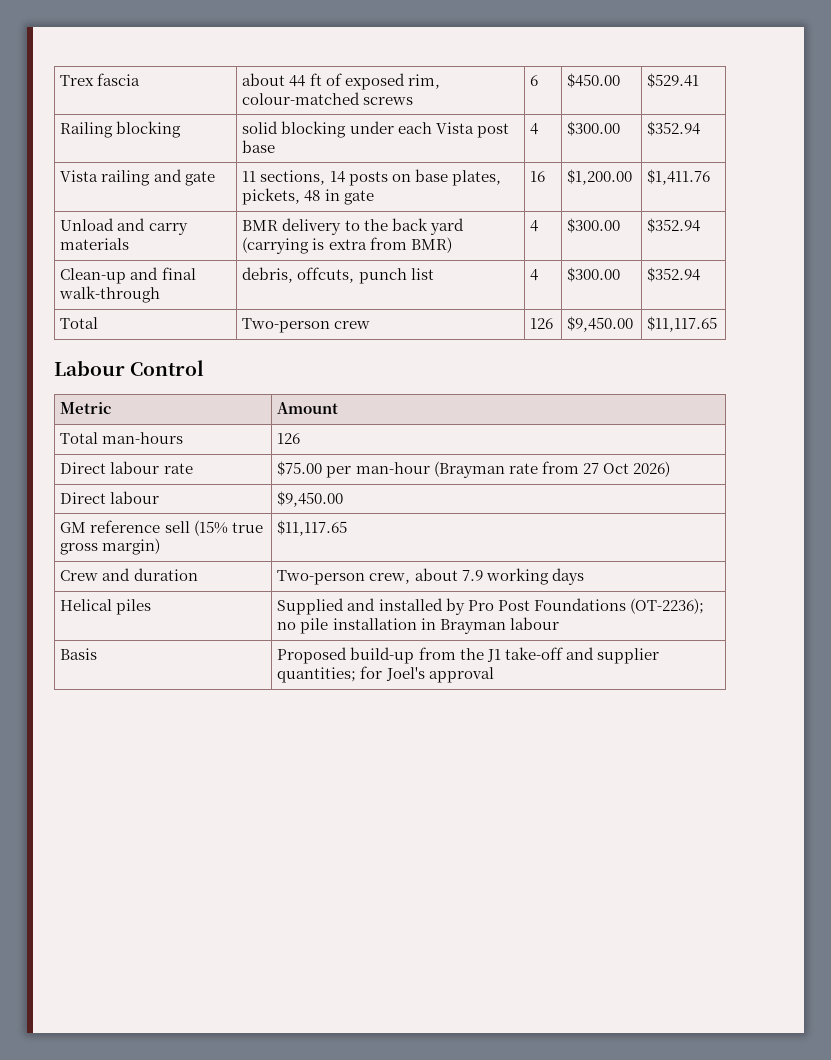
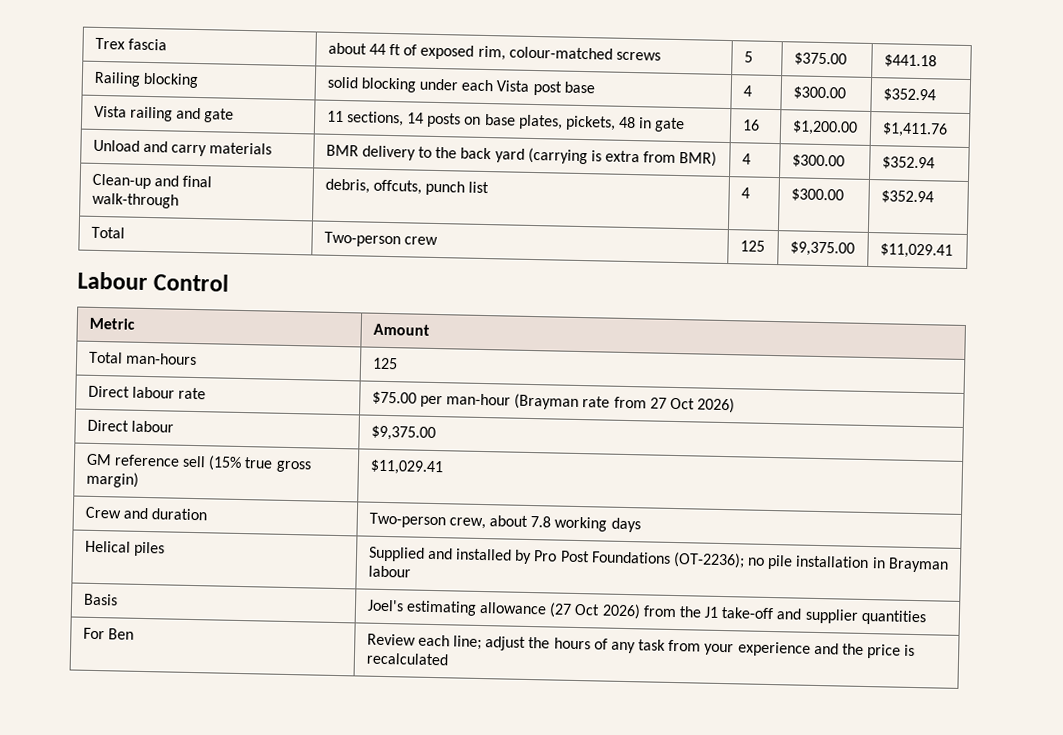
[530,75,539,86] [567,73,621,88] [647,73,700,88] 6 | $450.00 | $529.41 -> [743,51,753,63] [793,52,847,66] [883,54,937,68] 5 | $375.00 | $441.18
[530,318,554,329] [567,316,634,332] [647,316,718,332] 126 | $9,450.00 | $11,117.65 -> [739,240,765,252] [789,241,855,257] [879,243,953,259] 125 | $9,375.00 | $11,029.41
[277,433,301,444] 126 -> [371,357,398,370] 125
[277,491,344,507] $9,450.00 -> [370,425,436,442] $9,375.00
[277,520,348,536] $11,117.65 -> [369,459,444,476] $11,029.41
[461,570,483,581] 7.9 -> [530,516,552,528] 7.8
[277,647,415,664] Proposed build-up -> [366,599,641,620] Joel's estimating allowance (27 Oct 2026)
[277,666,494,683] quantities; for Joel's approval -> [860,609,927,626] [82,627,134,640] [366,633,916,659] [365,652,449,666] quantities // For Ben | Review each line; adjust the hours of any task from your experience and the price is recalculated

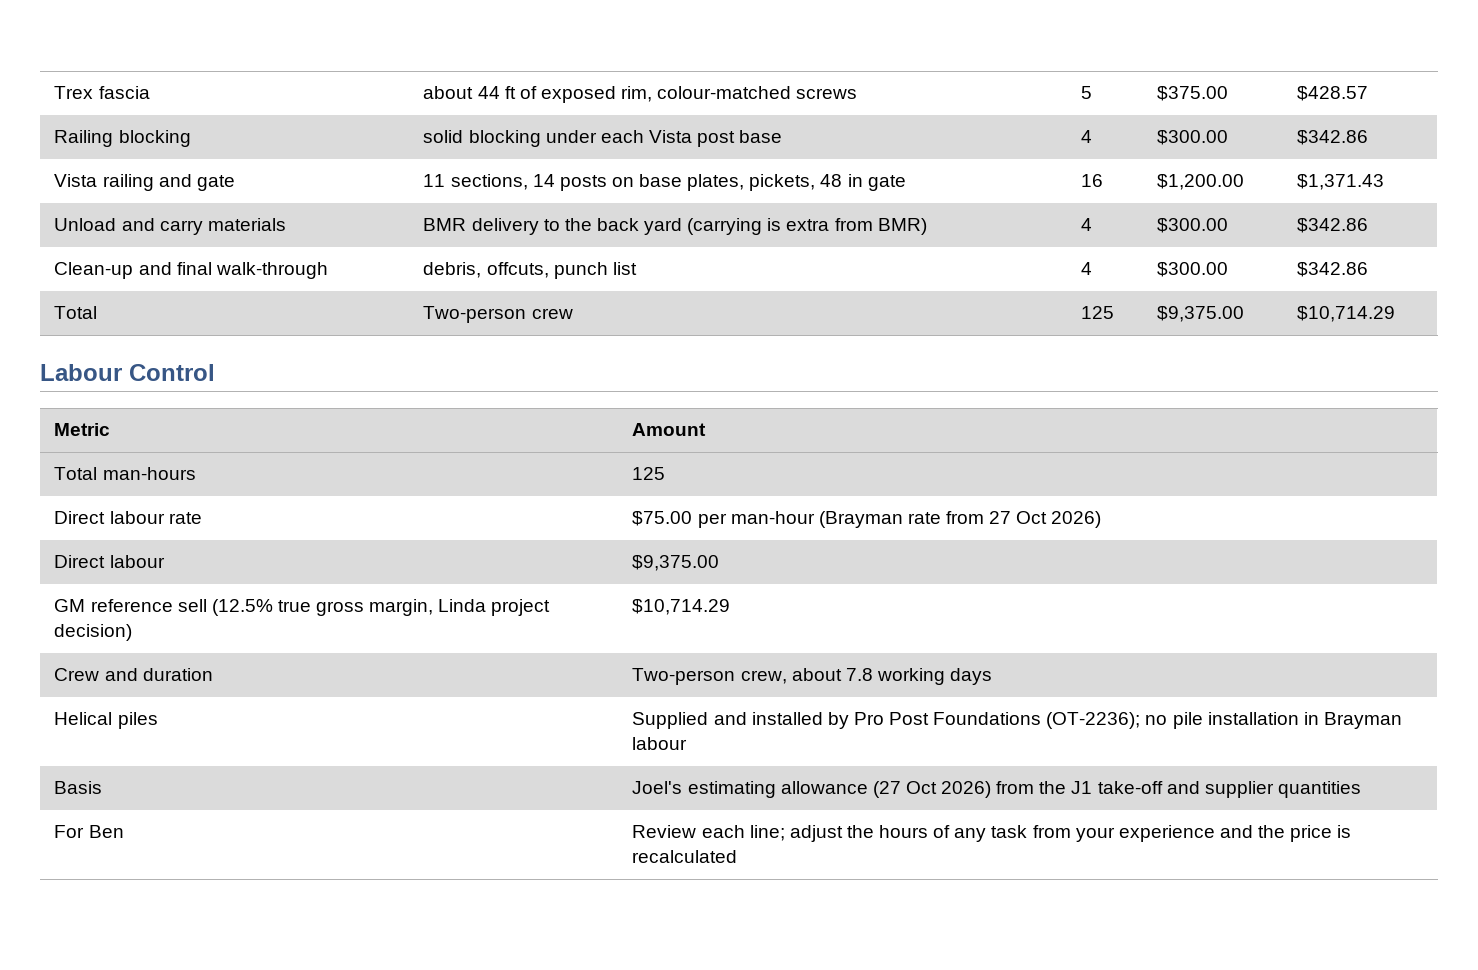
[883,54,937,68] $441.18 -> [1297,86,1369,101] $428.57
[882,88,936,102] $352.94 -> [1297,130,1369,145] $342.86
[881,122,948,138] $1,411.76 -> [1297,174,1385,190] $1,371.43
[881,156,935,170] $352.94 -> [1297,218,1369,233] $342.86
[880,190,934,204] $352.94 -> [1297,262,1369,277] $342.86
[879,243,953,259] $11,029.41 -> [1297,306,1396,322] $10,714.29
[208,455,243,472] (15% -> [211,599,273,616] (12.5%
[85,471,139,488] [369,459,444,476] margin) | $11,029.41 -> [369,599,551,616] [54,624,133,641] [632,599,731,615] margin, Linda project decision) | $10,714.29

